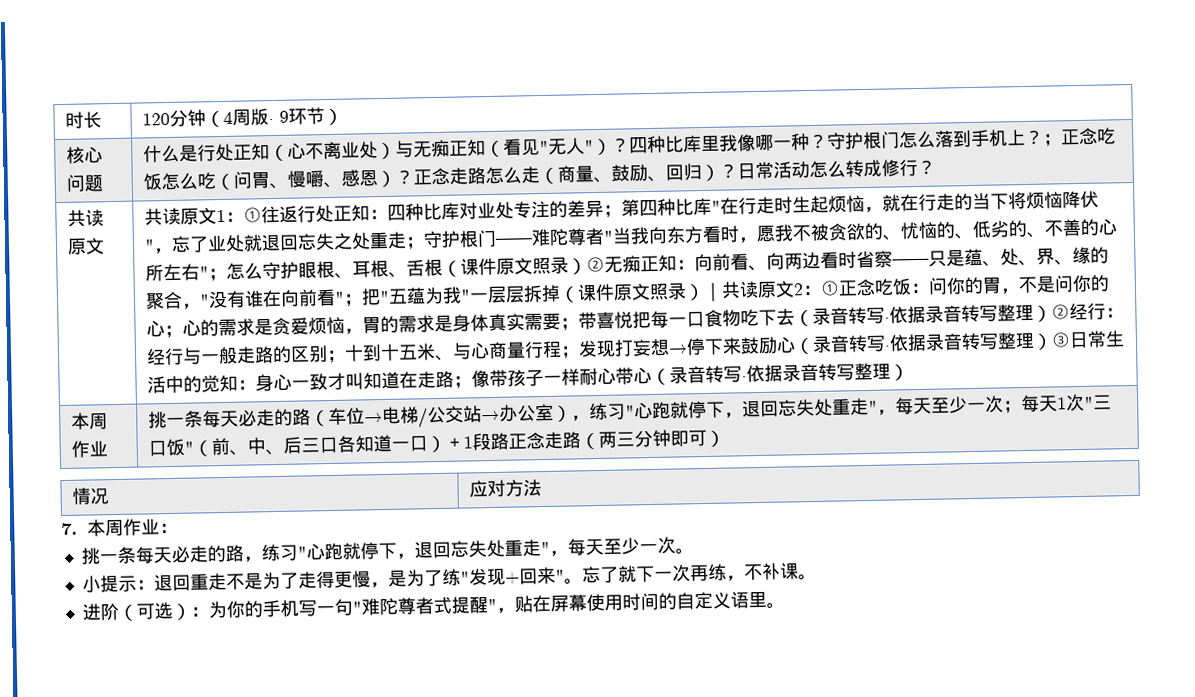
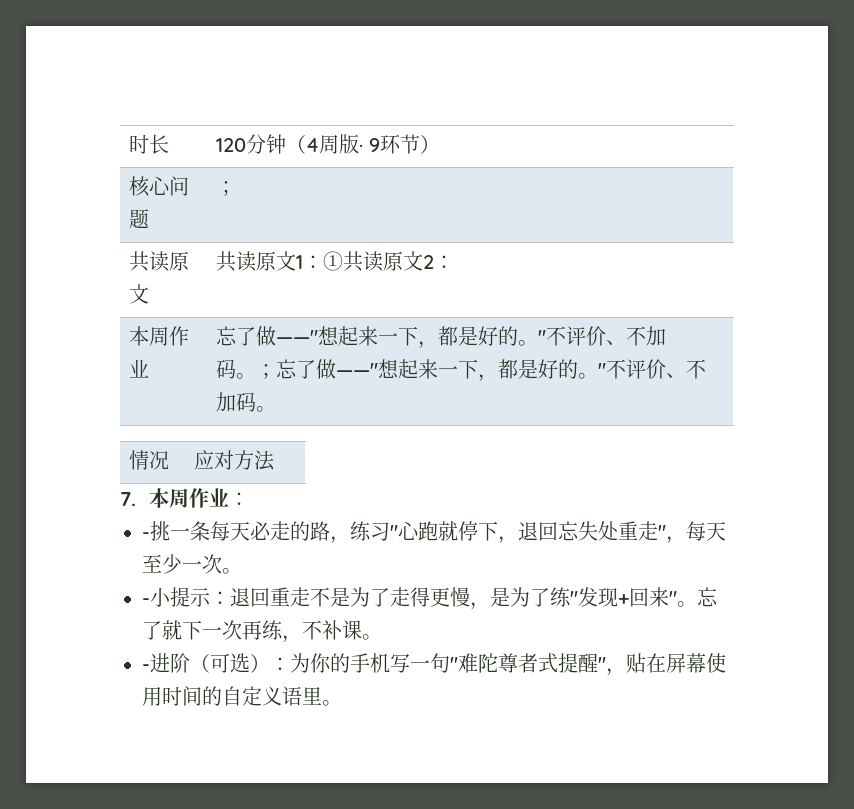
[143,127,1117,163] [143,158,937,191] 什么是行处正知（心不离业处）与无痴正知（看见"无人"）？四种比库里我像哪一种？守护根门怎么落到手机上？；正念吃饭怎么吃（问胃、慢嚼、感恩）？正念走路怎么走（商量、鼓励、回归）？日常活动怎么转成修行？ -> [215,181,236,196] ；
[261,190,1100,224] [144,218,1118,255] [145,246,1110,282] [145,274,1111,310] [146,302,1125,339] [146,330,1126,366] [147,362,910,394] [71,412,109,430] [71,440,109,458] [148,393,1113,429] [148,429,726,457] 往返行处正知：四种比库对业处专注的差异；第四种比库"在行走时生起烦恼，就在行走的当下将烦恼降伏"，忘了业处就退回忘失之处重走；守护根门——难陀尊者"当我向东方看时，愿我不被贪欲的、忧恼的、低劣的、不善的心所左右"；怎么守护眼根、耳根、舌根（课件原文照录）②无痴正知：向前看、向两边看时省察——只是蕴、处、界、缘的聚合，"没有谁在向前看"；把"五蕴为我"一层层拆掉（课件原文照录）｜共读原文2：①正念吃饭：问你的胃，不是问你的心；心的需求是贪爱烦恼，胃的需求是身体真实需要；带喜悦把每一口食物吃下去（录音转写·依据录音转写整理）②经行：经行与一般走路的区别；十到十五米、与心商量行程；发现打妄想→停下来鼓励心（录音转写·依据录音转写整理）③日常生活中的觉知：身心一致才叫知道在走路；像带孩子一样耐心带心（录音转写·依据录音转写整理） // 本周作业 | 挑一条每天必走的路（车位→电梯/公交站→办公室），练习"心跑就停下，退回忘失处重走"，每天至少一次；每天1次"三口饭"（前、中、后三口各知道一口）＋1段路正念走路（两三分钟即可） -> [342,251,454,272] [128,326,189,346] [128,359,149,378] [215,326,666,349] [215,359,706,382] [215,392,276,412] 共读原文2： // 本周作业 | 忘了做——"想起来一下，都是好的。"不评价、不加码。；忘了做——"想起来一下，都是好的。"不评价、不加码。
(179, 528) none -> [142,532,150,539] -
(694, 551) none -> [142,598,150,605] -
(817, 577) none -> [142,664,150,671] -

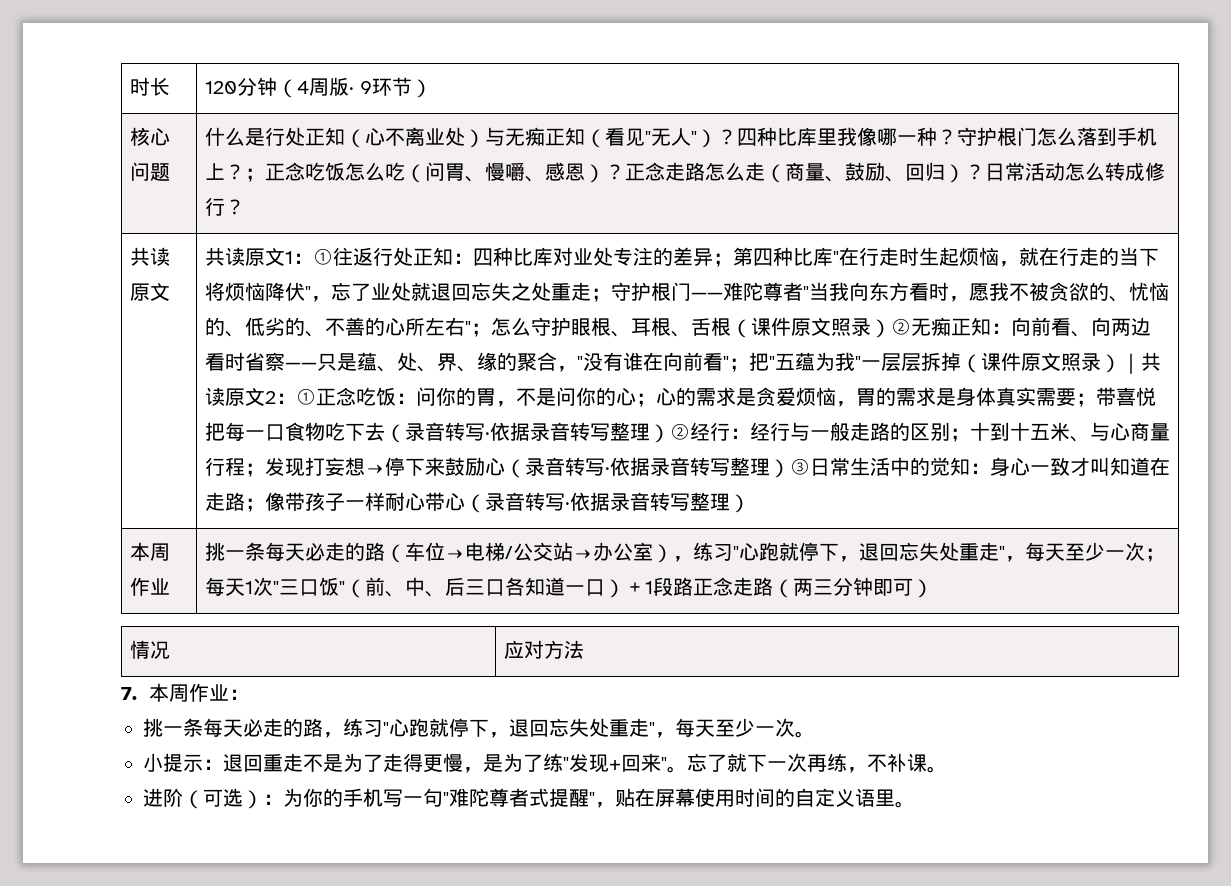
[215,181,236,196] ； -> [204,127,1157,148] [204,162,1165,183] [204,197,245,216] 什么是行处正知（心不离业处）与无痴正知（看见"无人"）？四种比库里我像哪一种？守护根门怎么落到手机上？；正念吃饭怎么吃（问胃、慢嚼、感恩）？正念走路怎么走（商量、鼓励、回归）？日常活动怎么转成修行？
[342,251,454,272] [128,326,189,346] [128,359,149,378] [215,326,666,349] [215,359,706,382] [215,392,276,412] 共读原文2： // 本周作业 | 忘了做——"想起来一下，都是好的。"不评价、不加码。；忘了做——"想起来一下，都是好的。"不评价、不加码。 -> [332,247,1159,267] [204,282,1169,302] [204,317,1151,338] [204,352,1161,374] [204,387,1156,407] [204,422,1170,443] [204,457,1170,478] [204,492,750,513] [129,542,170,561] [129,577,170,596] [204,542,1165,563] [204,577,933,598] 往返行处正知：四种比库对业处专注的差异；第四种比库"在行走时生起烦恼，就在行走的当下将烦恼降伏"，忘了业处就退回忘失之处重走；守护根门——难陀尊者"当我向东方看时，愿我不被贪欲的、忧恼的、低劣的、不善的心所左右"；怎么守护眼根、耳根、舌根（课件原文照录）②无痴正知：向前看、向两边看时省察——只是蕴、处、界、缘的聚合，"没有谁在向前看"；把"五蕴为我"一层层拆掉（课件原文照录）｜共读原文2：①正念吃饭：问你的胃，不是问你的心；心的需求是贪爱烦恼，胃的需求是身体真实需要；带喜悦把每一口食物吃下去（录音转写·依据录音转写整理）②经行：经行与一般走路的区别；十到十五米、与心商量行程；发现打妄想→停下来鼓励心（录音转写·依据录音转写整理）③日常生活中的觉知：身心一致才叫知道在走路；像带孩子一样耐心带心（录音转写·依据录音转写整理） // 本周作业 | 挑一条每天必走的路（车位→电梯/公交站→办公室），练习"心跑就停下，退回忘失处重走"，每天至少一次；每天1次"三口饭"（前、中、后三口各知道一口）＋1段路正念走路（两三分钟即可）
[142,532,150,539] - -> (249, 694) none
[142,598,150,605] - -> (815, 734) none
[142,664,150,671] - -> (947, 769) none

